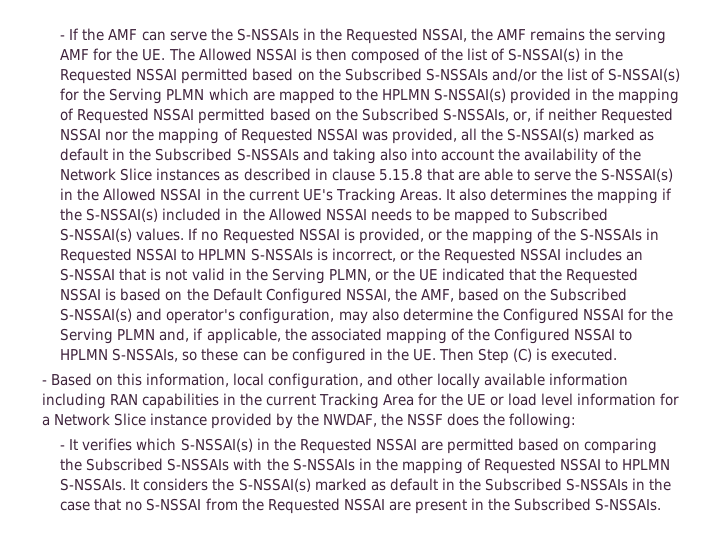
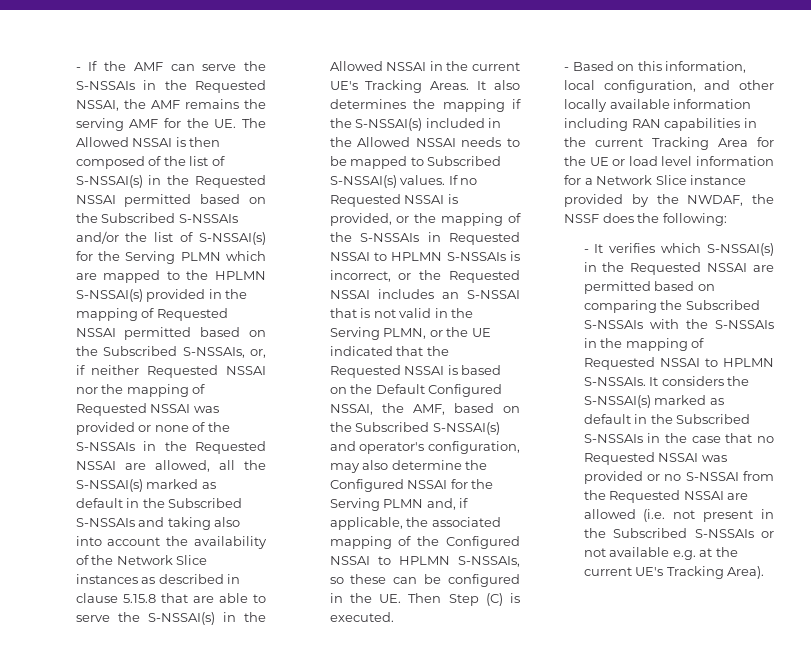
[391,128,457,144] provided, -> [75,422,230,435] [75,441,266,454] [75,460,210,472] provided or none of the S-NSSAIs in the Requested NSSAI are allowed,
(143, 506) none -> [583,452,727,465] [583,471,682,484] Requested NSSAI was provided or no
(411, 506) none -> [583,509,696,522] allowed (i.e. not
[594,498,661,511] S-NSSAIs. -> [694,529,774,538] [583,547,738,560] [583,566,765,579] S-NSSAIs or not available e.g. at the current UE's Tracking Area).

